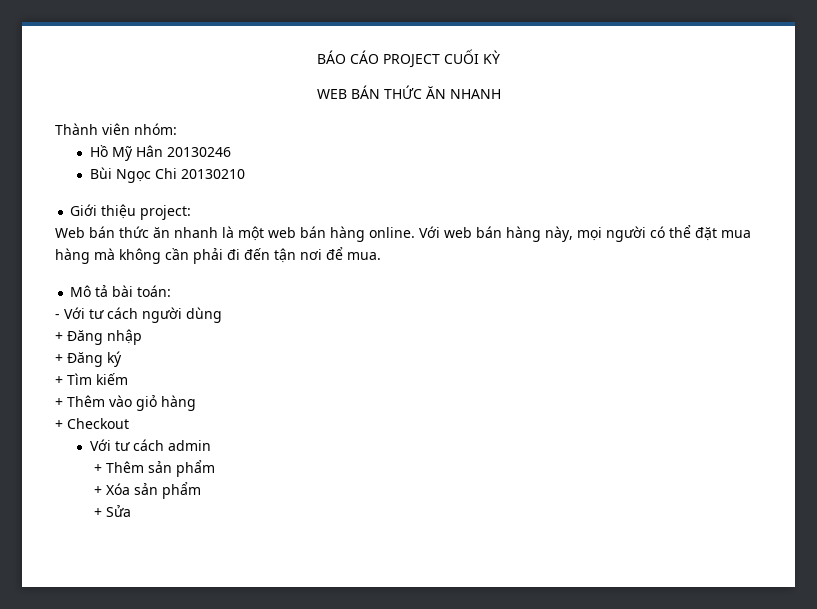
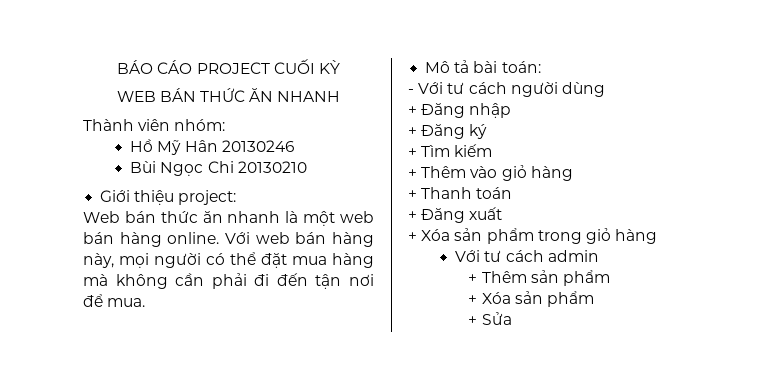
[67,418,129,429] Checkout -> [421,187,513,199] [408,207,503,223] [408,228,658,244] Thanh toán // + Đăng xuất // + Xóa sản phẩm trong giỏ hàng

